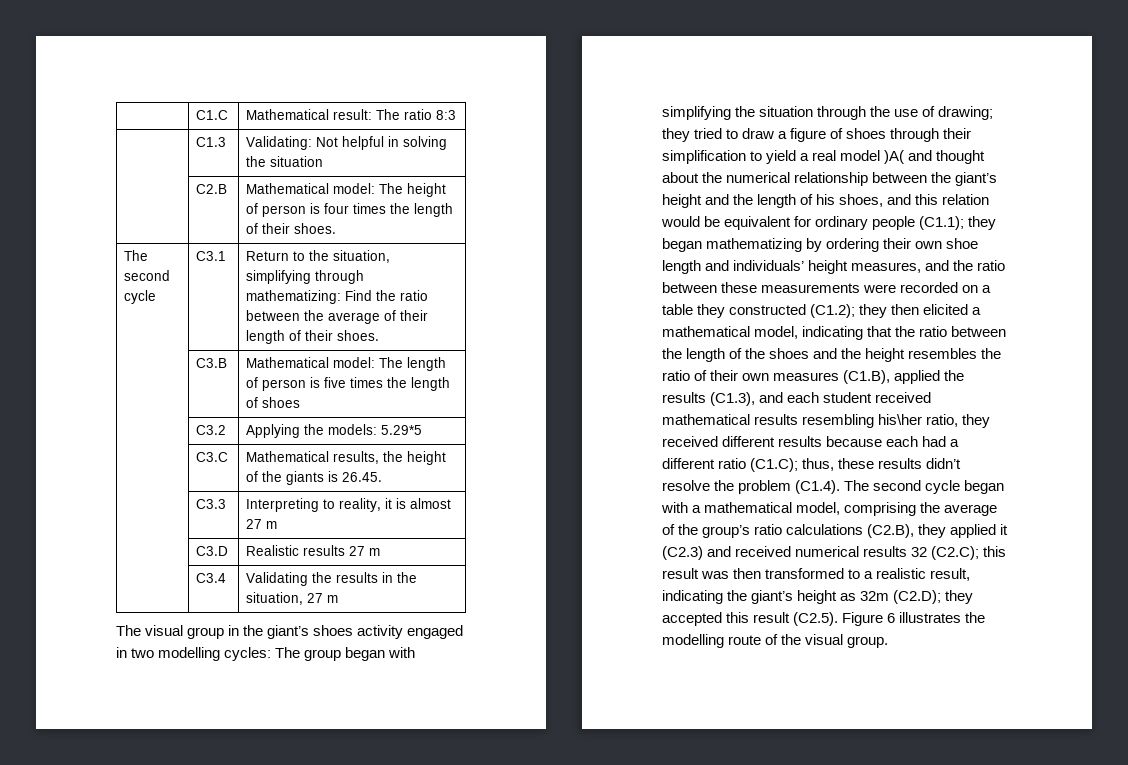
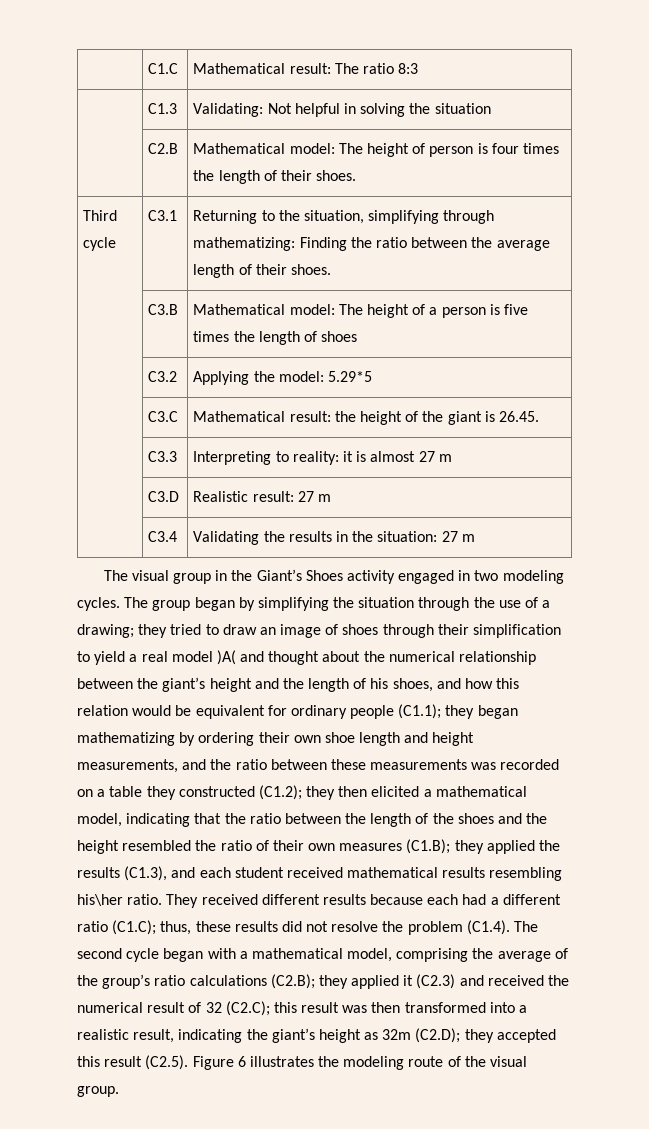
[124,250,149,261] [124,270,171,281] The second -> [83,210,118,221] Third
[246,251,290,261] Return -> [193,210,258,224] Returning
[345,290,373,301] Find -> [299,237,347,251] Finding
[384,310,429,321] of their -> (550, 245) none
[407,357,447,371] [246,377,259,388] length of -> [367,304,438,318] height of a
[328,424,378,435] models: -> [278,371,324,382] model:
[333,451,380,464] results, -> [289,411,331,422] result:
[286,471,325,485] giants -> [447,411,482,425] giant
[339,498,382,512] reality, -> [292,451,339,465] reality:
[303,545,346,556] results -> [252,491,294,502] result:
[246,592,304,605] situation, -> [377,531,438,542] situation:
[267,625,354,639] giant’s shoes -> [256,569,343,581] Giant’s Shoes
[158,647,272,661] modelling cycles: -> [502,570,564,584] [77,597,120,611] modeling cycles.
[388,647,416,658] with -> [238,597,255,611] by
(936, 111) none -> [542,600,551,608] a
[778,128,827,142] a figure -> [259,624,322,638] an image
(912, 199) none -> [465,678,494,689] how
[733,260,922,274] individuals’ height measures, -> [432,732,475,746] [77,759,178,773] height measurements,
[863,284,897,293] were -> [471,762,497,770] was
[908,348,978,359] resembles -> [122,840,192,851] resembled
[843,370,891,384] (C1.B), -> [406,839,484,854] (C1.B); they
[926,414,991,428] ratio, they -> [127,894,199,908] ratio. They
[926,458,962,469] didn’t -> [281,921,329,932] did not
[867,524,915,538] (C2.B), -> [270,974,315,989] (C2.B);
[795,546,908,557] numerical results -> [548,975,570,986] [77,1002,202,1013] the numerical result of
[848,569,861,579] to -> [489,1002,515,1013] into
[662,634,724,648] modelling -> [343,1056,405,1070] modeling

